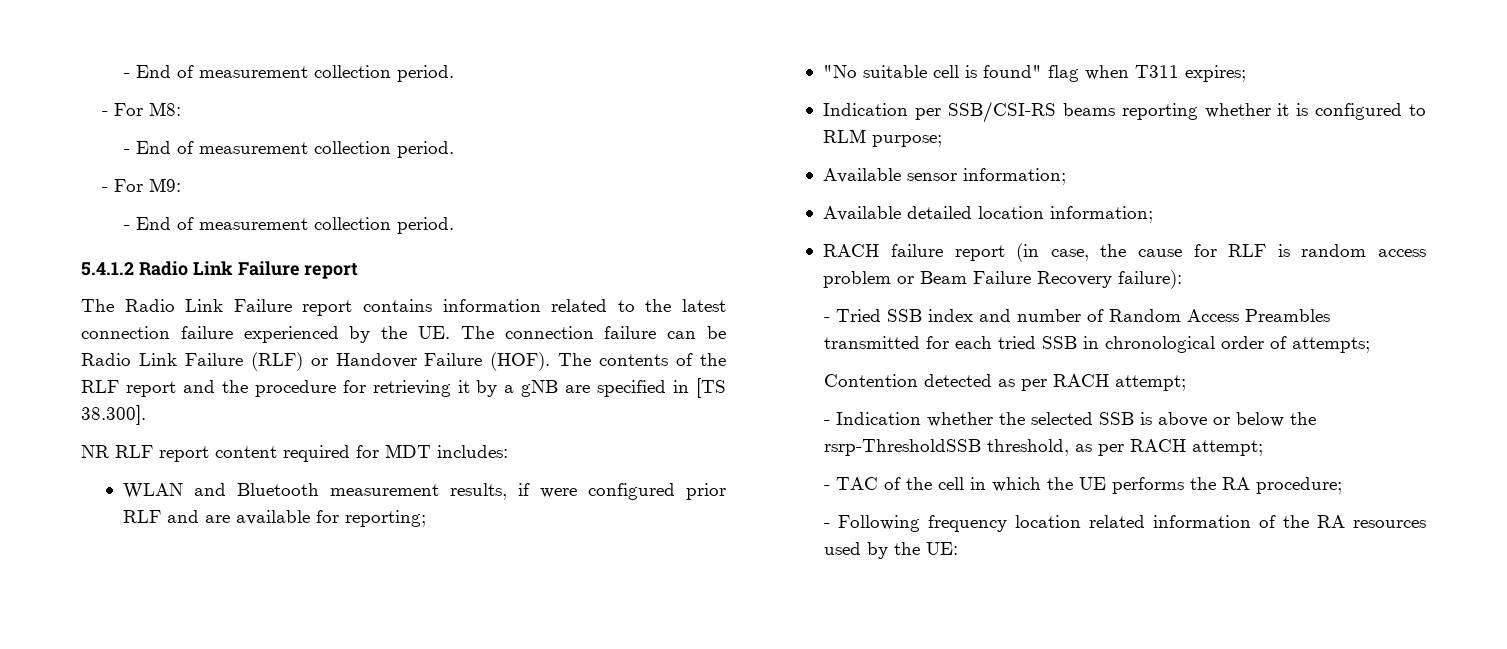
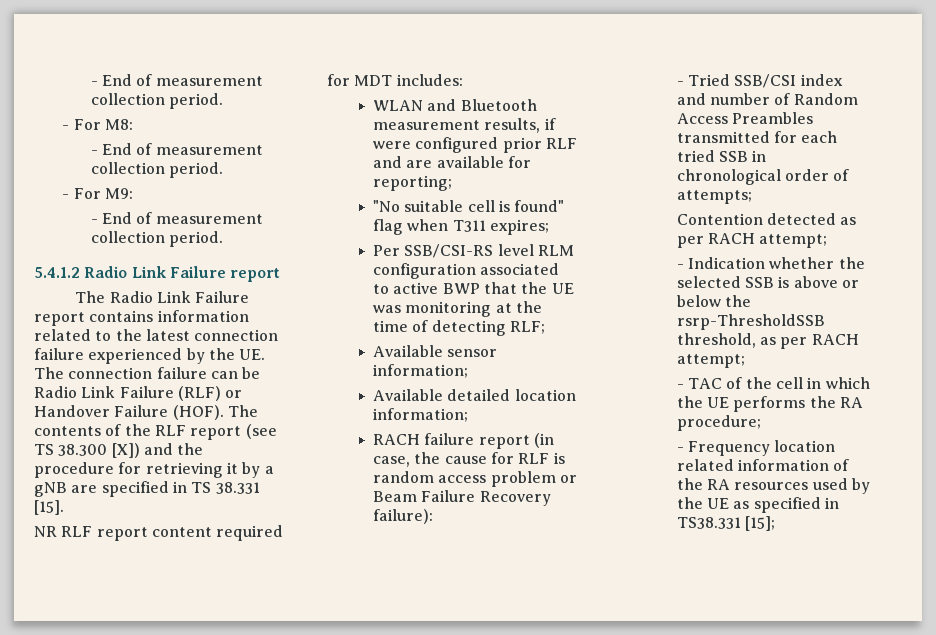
(176, 389) none -> [245,424,277,439] [34,443,140,458] (see TS 38.300 [X])
[696,378,727,398] [81,405,146,425] [TS 38.300]. -> [191,482,260,494] [34,500,64,515] TS 38.331 [15].
[823,101,1426,123] [823,129,943,147] Indication per SSB/CSI-RS beams reporting whether it is configured to RLM purpose; -> [372,244,574,258] [372,263,560,279] [372,282,574,294] [372,301,542,317] [372,320,545,336] Per SSB/CSI-RS level RLM configuration associated to active BWP that the UE was monitoring at the time of detecting RLF;
[886,309,922,322] SSB -> [734,74,797,88] SSB/CSI
[837,515,1007,532] Following frequency -> [687,441,770,456] Frequency
[925,542,958,555] UE: -> [706,497,839,513] [676,516,775,531] UE as specified in TS38.331 [15];

